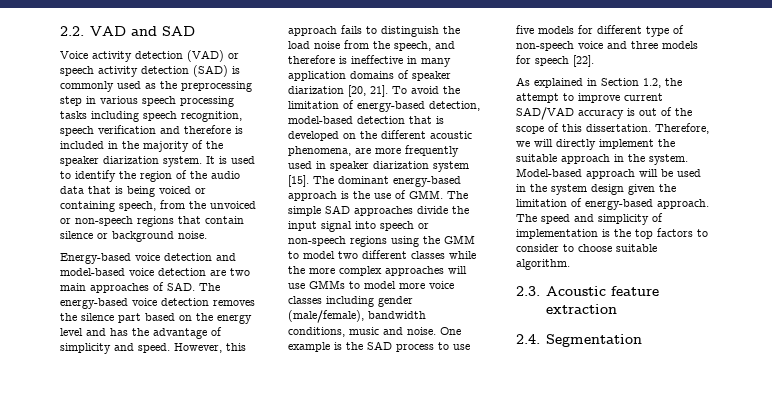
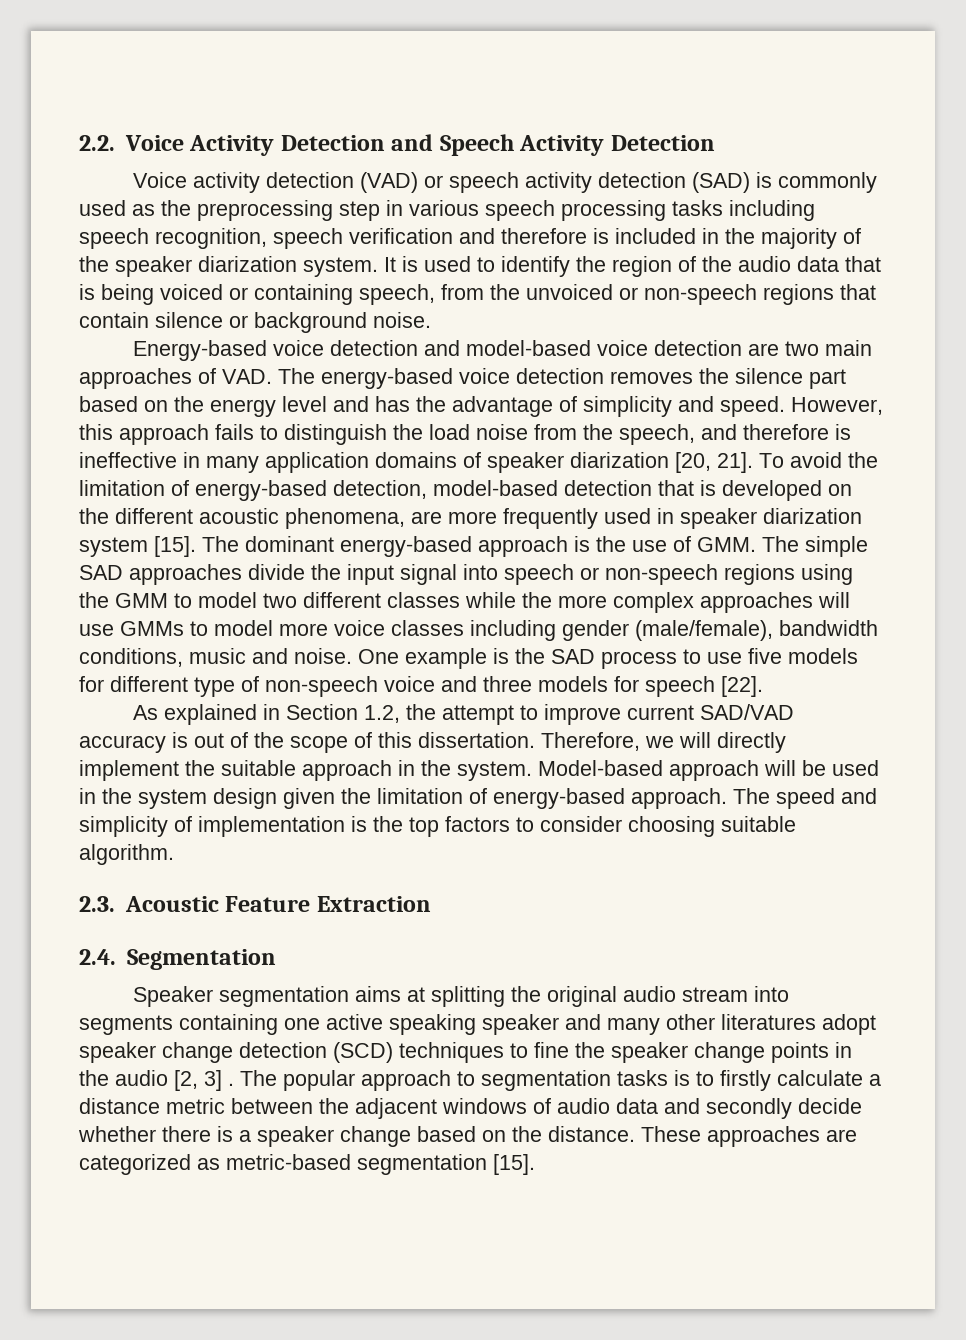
[89,26,195,36] VAD and SAD -> [124,134,715,156] Voice Activity Detection and Speech Activity Detection
[167,282,195,291] SAD. -> [222,369,272,384] VAD.
[563,244,612,252] to choose -> [628,816,715,837] choosing
[610,286,659,296] [545,304,617,314] feature extraction -> [225,896,431,912] Feature Extraction
(642, 340) none -> [133,986,790,1007] [79,1014,876,1035] [79,1042,852,1063] [79,1070,881,1091] [79,1098,862,1119] [78,1126,857,1147] [79,1154,535,1175] // Speaker segmentation aims at splitting the original audio stream into segments containing one active speaking speaker and many other literatures adopt speaker change detection (SCD) techniques to fine the speaker change points in the audio [2, 3] . The popular approach to segmentation tasks is to firstly calculate a distance metric between the adjacent windows of audio data and secondly decide whether there is a speaker change based on the distance. These approaches are categorized as metric-based segmentation [15].

